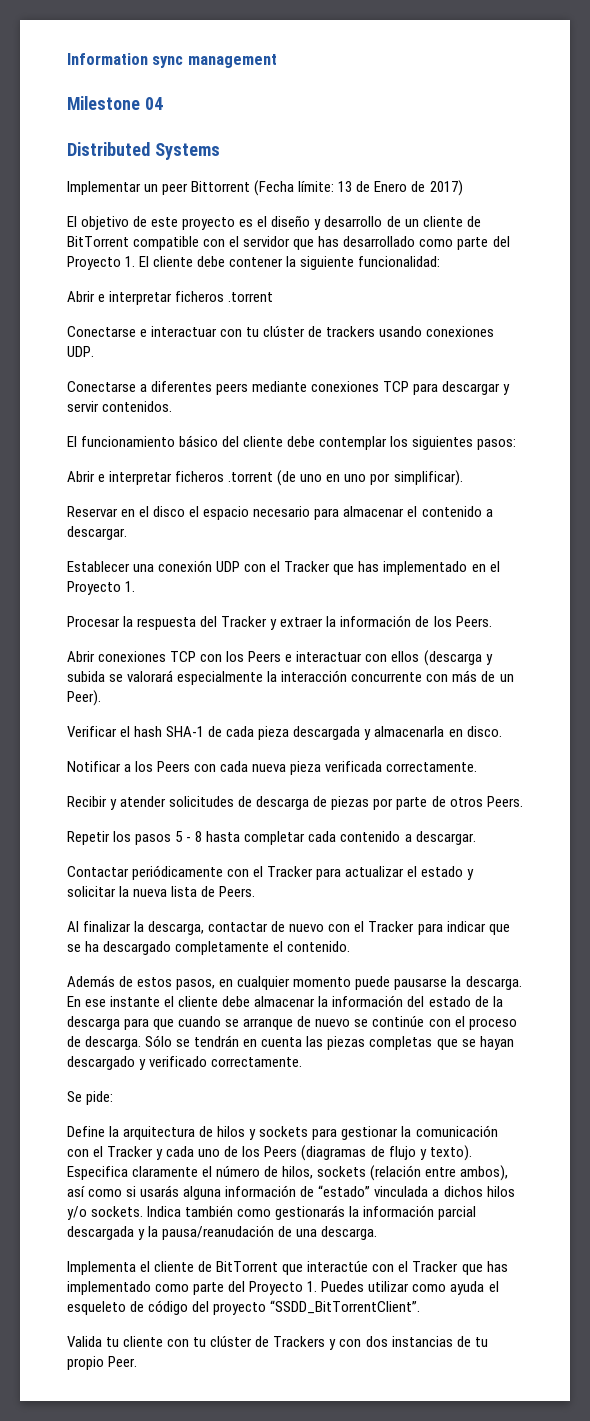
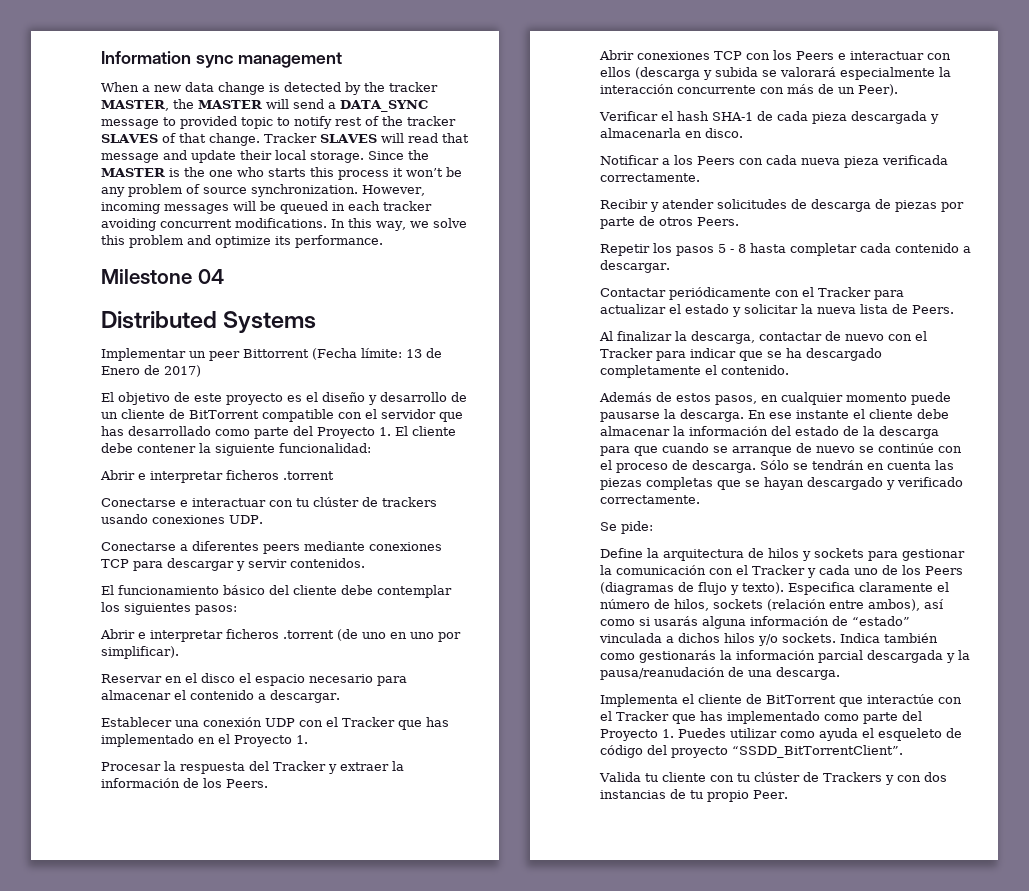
(277, 61) none -> [101,82,438,95] [101,99,428,112] [101,116,456,129] [101,133,469,146] [101,150,429,163] [101,167,462,180] [101,184,425,197] [101,201,432,214] [101,218,467,231] [101,235,383,248] // When a new data change is detected by the tracker MASTER, the MASTER will send a DATA_SYNC message to provided topic to notify rest of the tracker SLAVES of that change. Tracker SLAVES will read that message and update their local storage. Since the MASTER is the one who starts this process it won’t be any problem of source synchronization. However, incoming messages will be queued in each tracker avoiding concurrent modifications. In this way, we solve this problem and optimize its performance.

